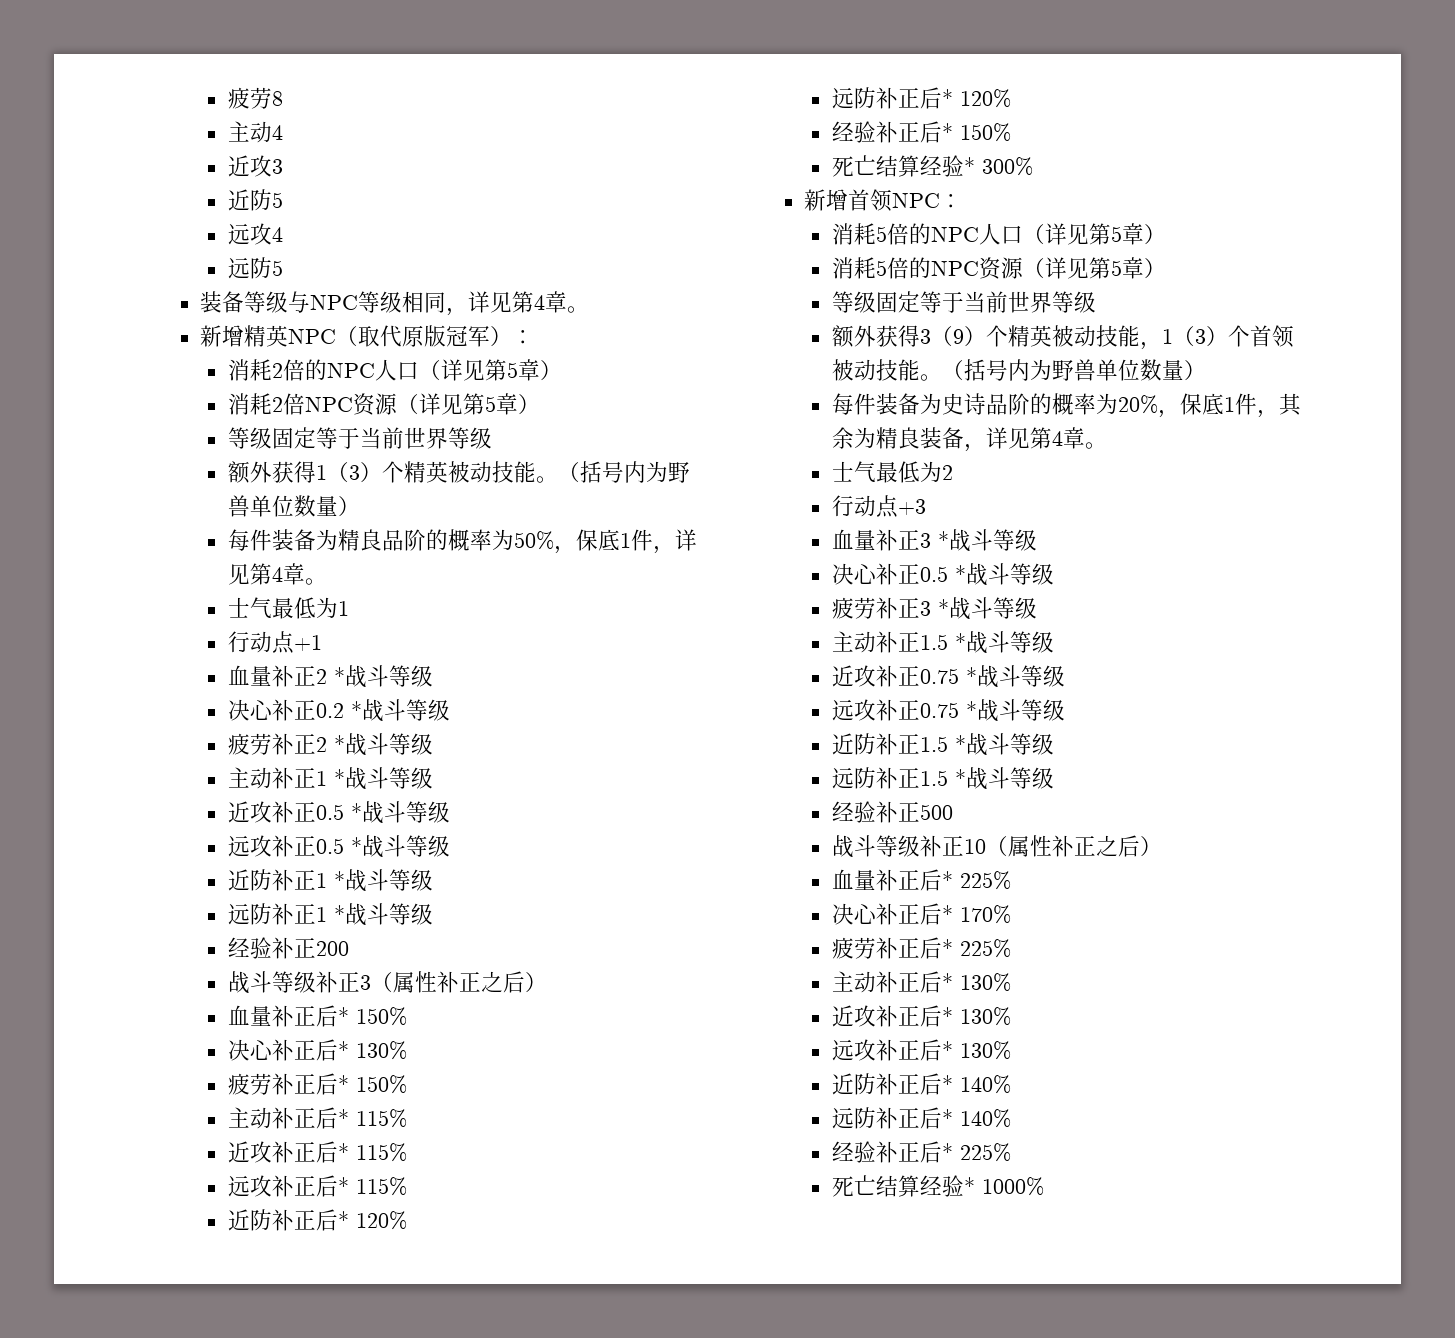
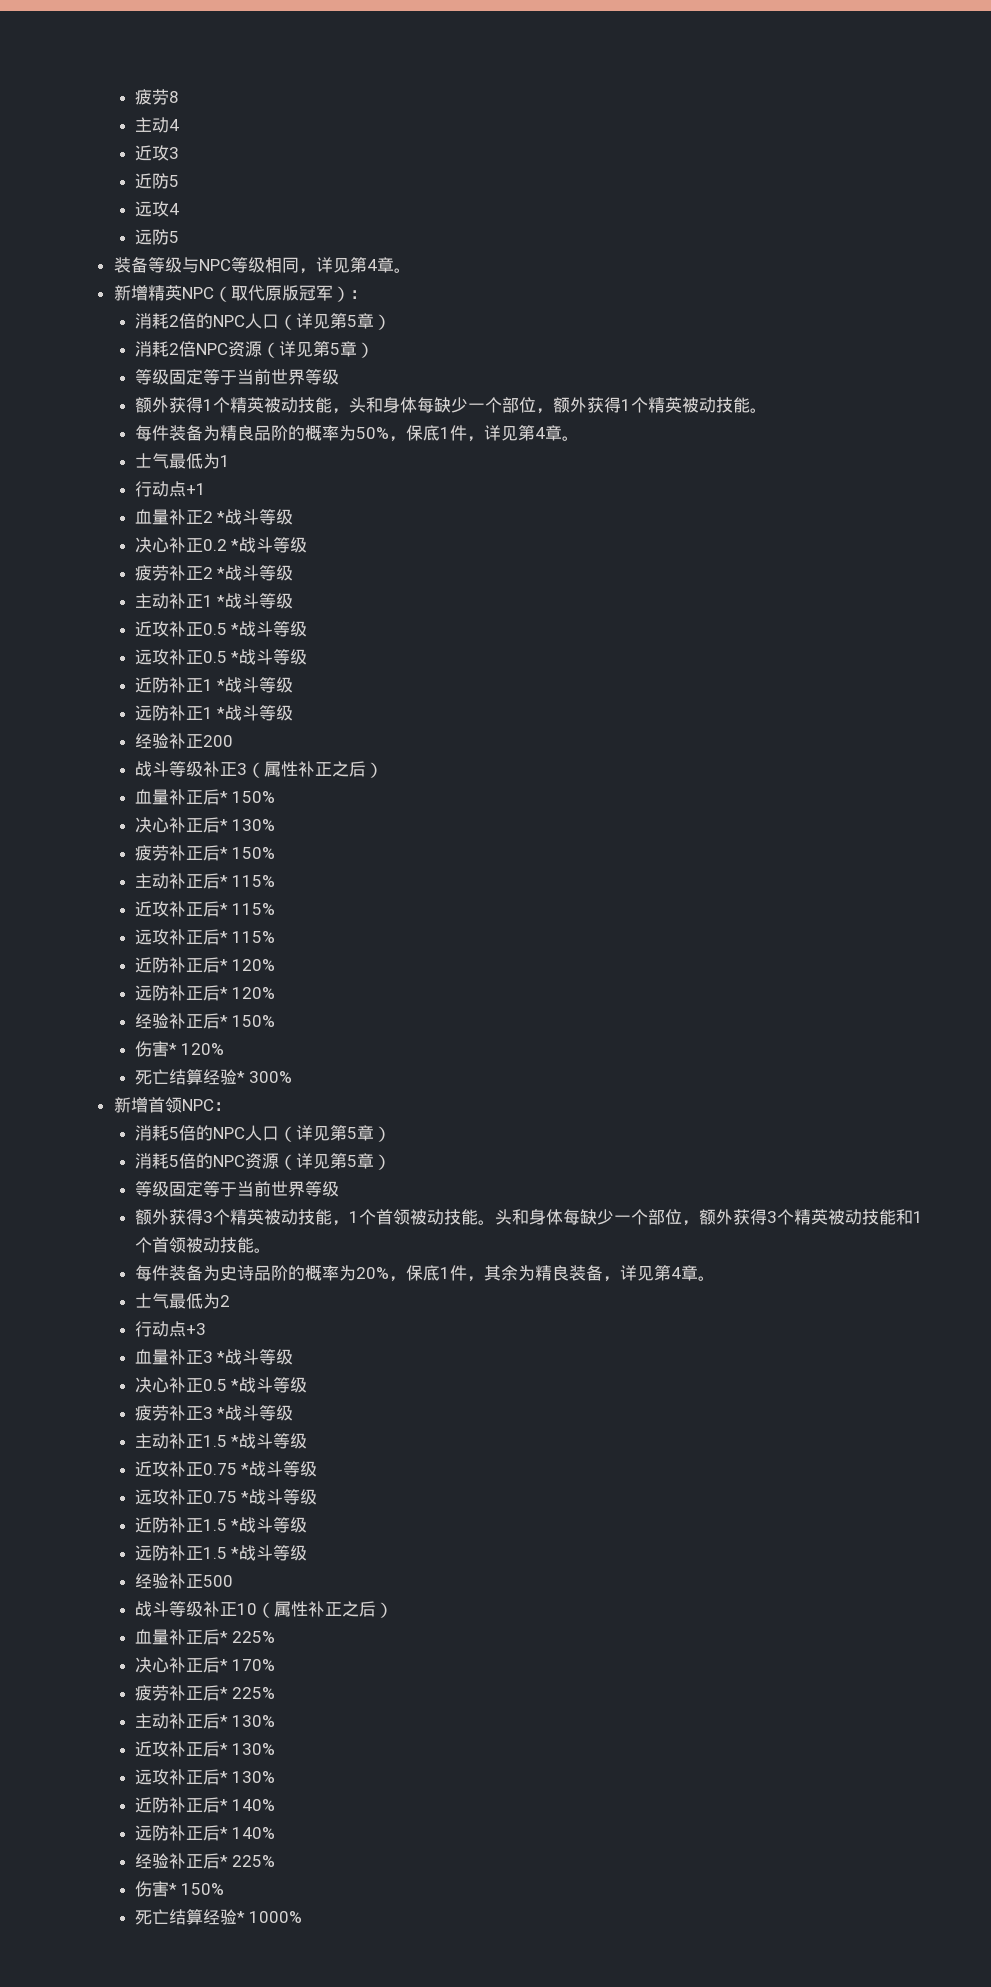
[326,461,690,483] [227,495,360,517] （3）个精英被动技能。（括号内为野兽单位数量） -> [212,397,767,414] 个精英被动技能，头和身体每缺少一个部位，额外获得1个精英被动技能。
(1011, 132) none -> [134,1041,225,1057] // 伤害* 120%
[930,326,986,347] （9） -> (213, 1217) none
[1172,325,1294,348] [831,359,1206,381] （3）个首领被动技能。（括号内为野兽单位数量） -> [358,1209,923,1226] [134,1237,271,1253] 个首领被动技能。头和身体每缺少一个部位，额外获得3个精英被动技能和1个首领被动技能。
(1011, 1152) none -> [134,1881,225,1897] // 伤害* 150%

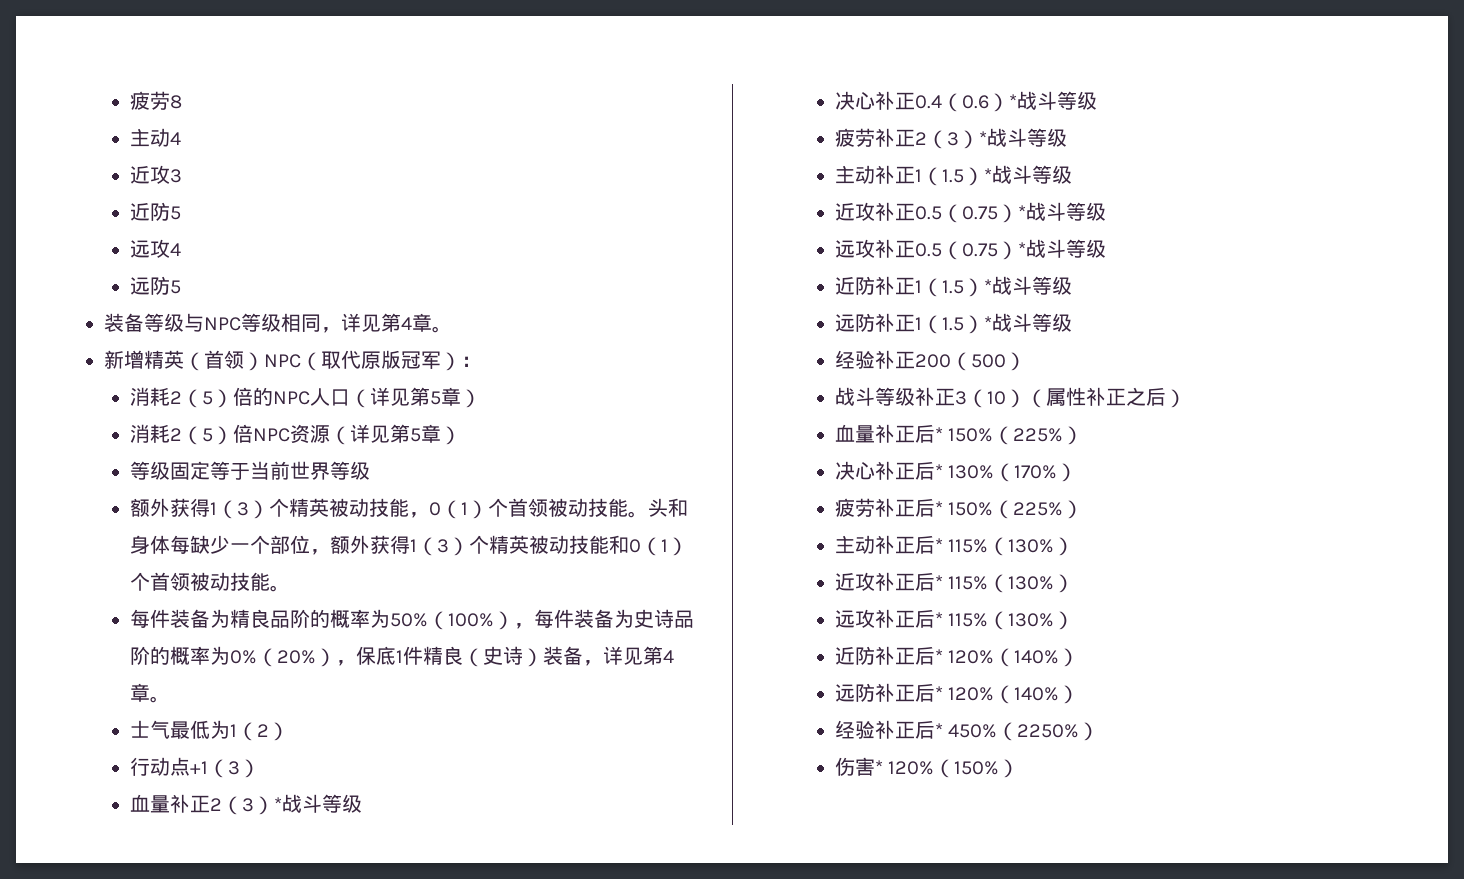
(182, 293) none -> [183,350,264,371] （首领）
(179, 321) none -> [182,389,234,408] （5）
(179, 349) none -> [182,426,234,445] （5）
[212,397,767,414] [134,425,579,442] [134,453,230,469] [134,481,206,497] [134,509,294,525] [134,537,308,553] [134,565,294,581] [134,593,294,609] [134,621,308,637] [134,649,308,665] [134,677,294,693] [134,705,294,721] [134,733,233,749] [134,761,383,778] [134,789,276,805] [134,817,276,833] [134,845,276,861] [134,873,276,889] [134,901,276,917] [134,929,276,945] [134,957,276,973] [134,985,276,1001] [134,1013,276,1029] [134,1041,225,1057] [134,1069,293,1085] [113,1097,231,1113] [134,1125,391,1142] [134,1153,391,1170] [134,1181,339,1197] [134,1209,359,1226] 个精英被动技能，头和身体每缺少一个部位，额外获得1个精英被动技能。 // 每件装备为精良品阶的概率为50%，保底1件，详见第4章。 // 士气最低为1 // 行动点+1 // 血量补正2 *战斗等级 // 决心补正0.2 *战斗等级 // 疲劳补正2 *战斗等级 // 主动补正1 *战斗等级 // 近攻补正0.5 *战斗等级 // 远攻补正0.5 *战斗等级 // 近防补正1 *战斗等级 // 远防补正1 *战斗等级 // 经验补正200 // 战斗等级补正3（属性补正之后） // 血量补正后* 150% // 决心补正后* 130% // 疲劳补正后* 150% // 主动补正后* 115% // 近攻补正后* 115% // 远攻补正后* 115% // 近防补正后* 120% // 远防补正后* 120% // 经验补正后* 150% // 伤害* 120% // 死亡结算经验* 300% // 新增首领NPC： // 消耗5倍的NPC人口（详见第5章） // 消耗5倍的NPC资源（详见第5章） // 等级固定等于当前世界等级 // 额外获得3个精英被动技能，1 -> [217,498,489,519] （3）个精英被动技能，0（1）
[766,1211,777,1223] 3 -> [410,537,470,556] 1（3）
[912,1211,923,1223] 1 -> [629,537,689,556] 0（1）
[219,1265,569,1282] 史诗品阶的概率为20%，保底1件，其余为精良 -> [230,609,695,630] [130,646,544,667] 精良品阶的概率为50%（100%），每件装备为史诗品阶的概率为0%（20%），保底1件精良（史诗）
[219,1295,230,1307] [134,1321,206,1337] [134,1349,294,1365] [134,1377,308,1393] [134,1405,294,1421] [134,1433,308,1449] [134,1461,318,1477] [134,1489,318,1505] [134,1517,308,1533] [134,1545,308,1561] [134,1573,203,1589] 2 // 行动点+3 // 血量补正3 *战斗等级 // 决心补正0.5 *战斗等级 // 疲劳补正3 *战斗等级 // 主动补正1.5 *战斗等级 // 近攻补正0.75 *战斗等级 // 远攻补正0.75 *战斗等级 // 近防补正1.5 *战斗等级 // 远防补正1.5 *战斗等级 // 经验补正 -> [230,722,290,741] [130,757,261,778] [130,794,363,815] [835,91,1098,112] [835,128,1068,149] [835,165,1073,186] [835,202,1107,223] [835,239,1107,260] [835,276,1073,297] [835,313,1073,334] [835,350,972,371] 1（2） // 行动点+1（3） // 血量补正2（3）*战斗等级 // 决心补正0.4（0.6）*战斗等级 // 疲劳补正2（3）*战斗等级 // 主动补正1（1.5）*战斗等级 // 近攻补正0.5（0.75）*战斗等级 // 远攻补正0.5（0.75）*战斗等级 // 近防补正1（1.5）*战斗等级 // 远防补正1（1.5）*战斗等级 // 经验补正200（
[134,1601,393,1618] [134,1629,276,1645] [134,1657,228,1673] // 战斗等级补正10（属性补正之后） // 血量补正后* 225% // 决心补正后* -> [1006,352,1027,371] [835,387,1187,408] [835,424,1084,445] [835,461,1015,482] ） // 战斗等级补正3（10）（属性补正之后） // 血量补正后* 150%（225%） // 决心补正后* 130%（
[134,1685,276,1701] [134,1713,276,1729] [134,1741,276,1757] [134,1769,276,1785] [134,1797,276,1813] [134,1825,276,1841] [134,1853,276,1869] [134,1881,225,1897] [134,1909,303,1925] // 疲劳补正后* 225% // 主动补正后* 130% // 近攻补正后* 130% // 远攻补正后* 130% // 近防补正后* 140% // 远防补正后* 140% // 经验补正后* 225% // 伤害* 150% // 死亡结算经验* 1000% -> [1057,463,1078,482] [835,498,1084,519] [835,535,1075,556] [835,572,1075,593] [835,609,1075,630] [835,646,1080,667] [835,683,1080,704] [835,720,1100,741] [835,757,1020,778] ） // 疲劳补正后* 150%（225%） // 主动补正后* 115%（130%） // 近攻补正后* 115%（130%） // 远攻补正后* 115%（130%） // 近防补正后* 120%（140%） // 远防补正后* 120%（140%） // 经验补正后* 450%（2250%） // 伤害* 120%（150%）

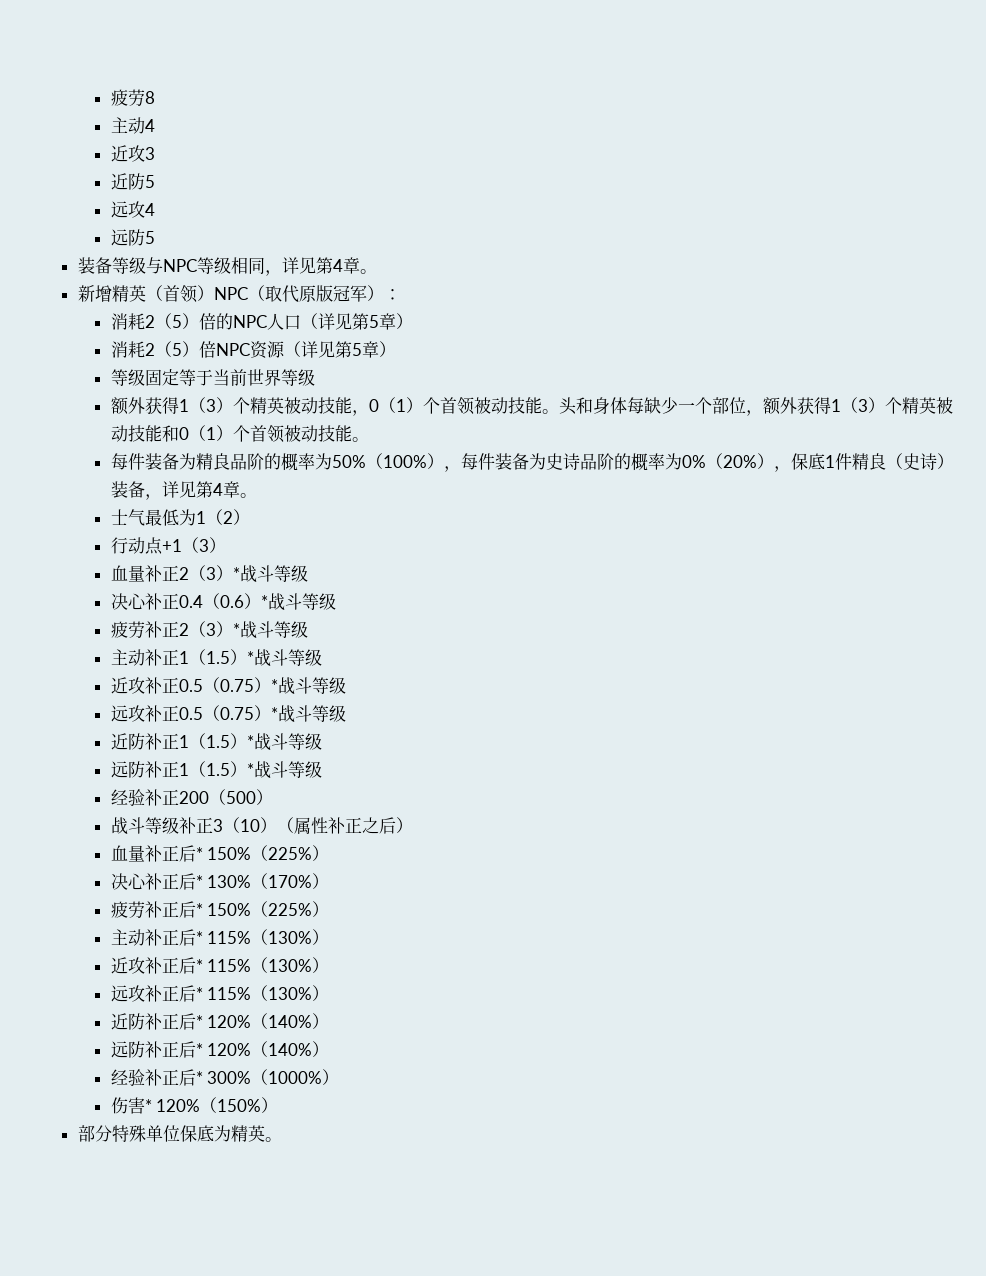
[948,722,1080,741] 450%（2250% -> [207,1069,323,1085] 300%（1000%
(1020, 768) none -> [77,1125,282,1143] // 部分特殊单位保底为精英。

